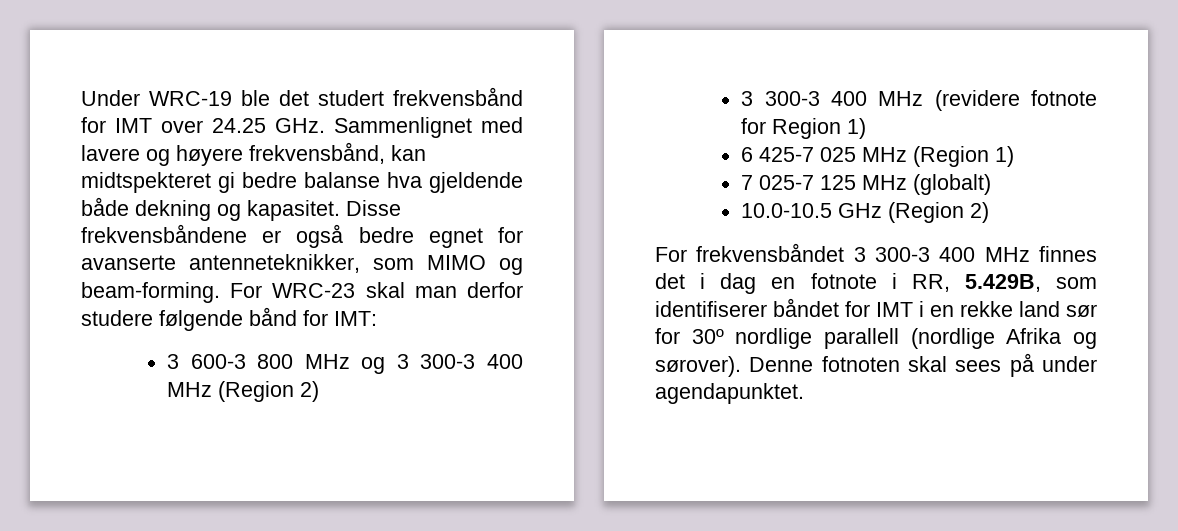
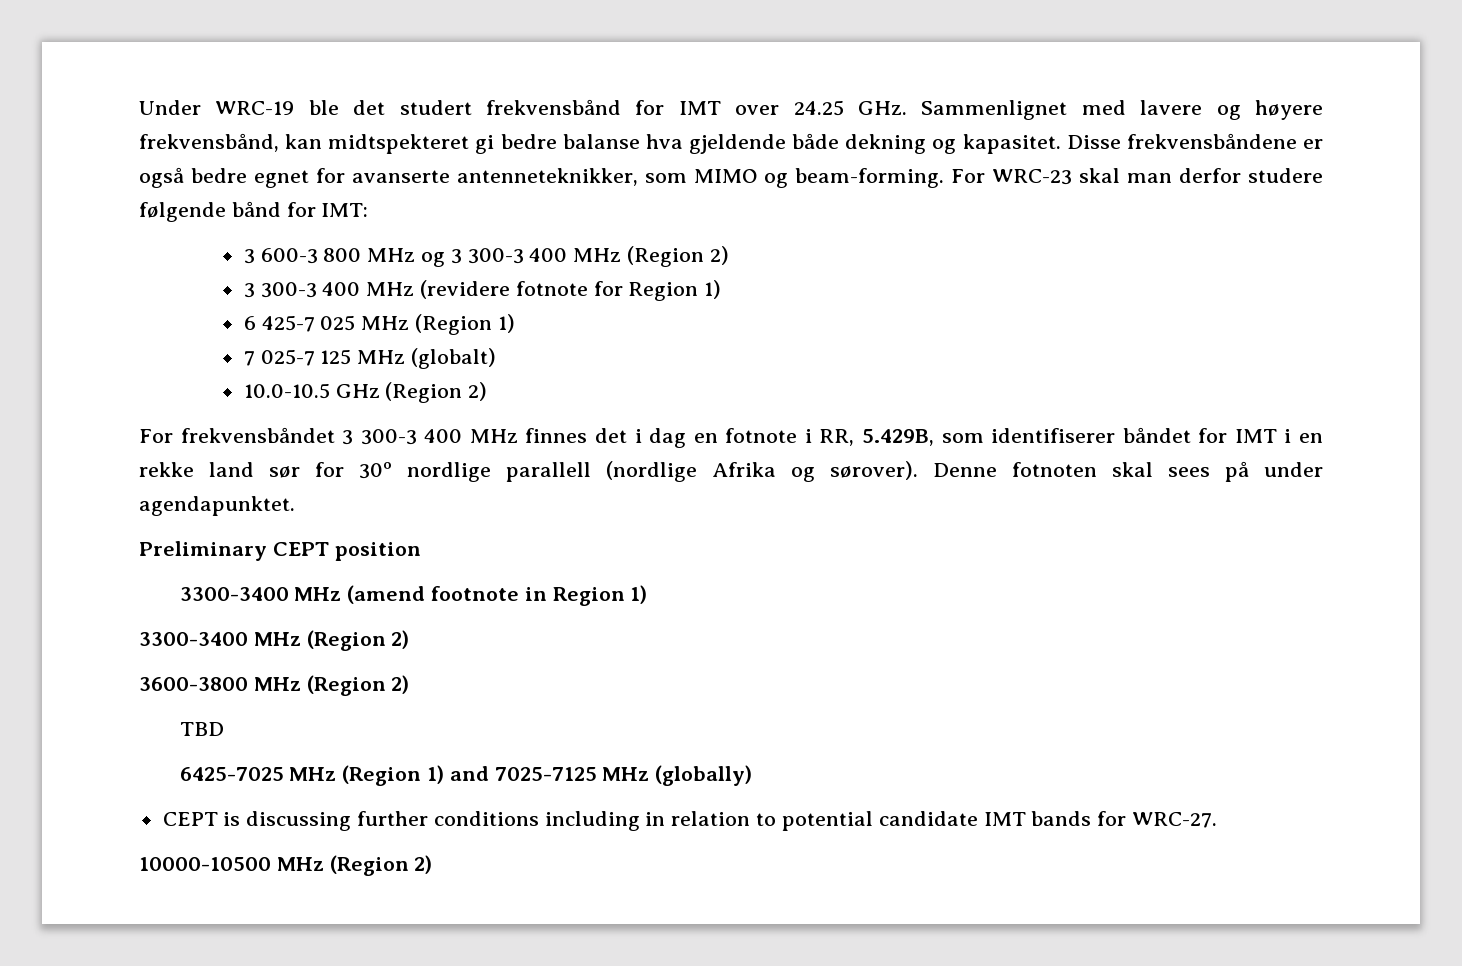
(804, 393) none -> [139,541,421,561] [179,585,648,606] [139,630,410,651] [139,675,410,696] [179,722,224,736] [179,765,753,786] [162,811,1217,831] [139,855,433,876] // Preliminary CEPT position // 3300-3400 MHz (amend footnote in Region 1) // 3300-3400 MHz (Region 2) // 3600-3800 MHz (Region 2) // TBD // 6425-7025 MHz (Region 1) and 7025-7125 MHz (globally) // CEPT is discussing further conditions including in relation to potential candidate IMT bands for WRC-27. // 10000-10500 MHz (Region 2)

